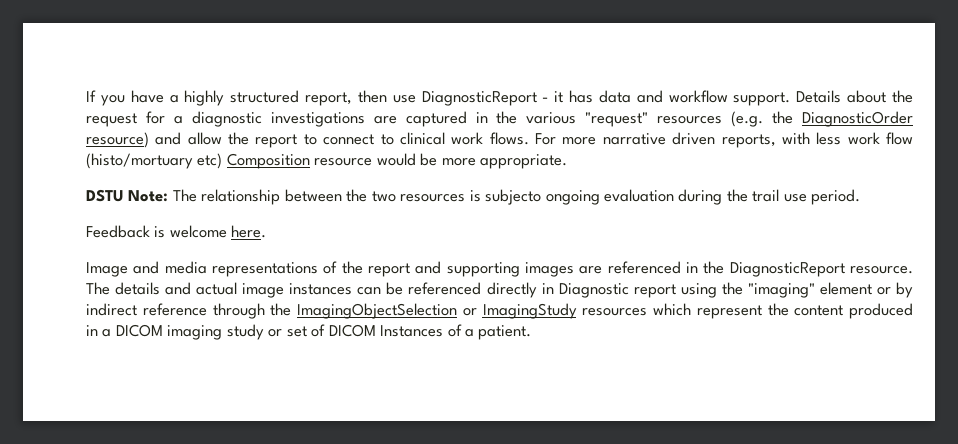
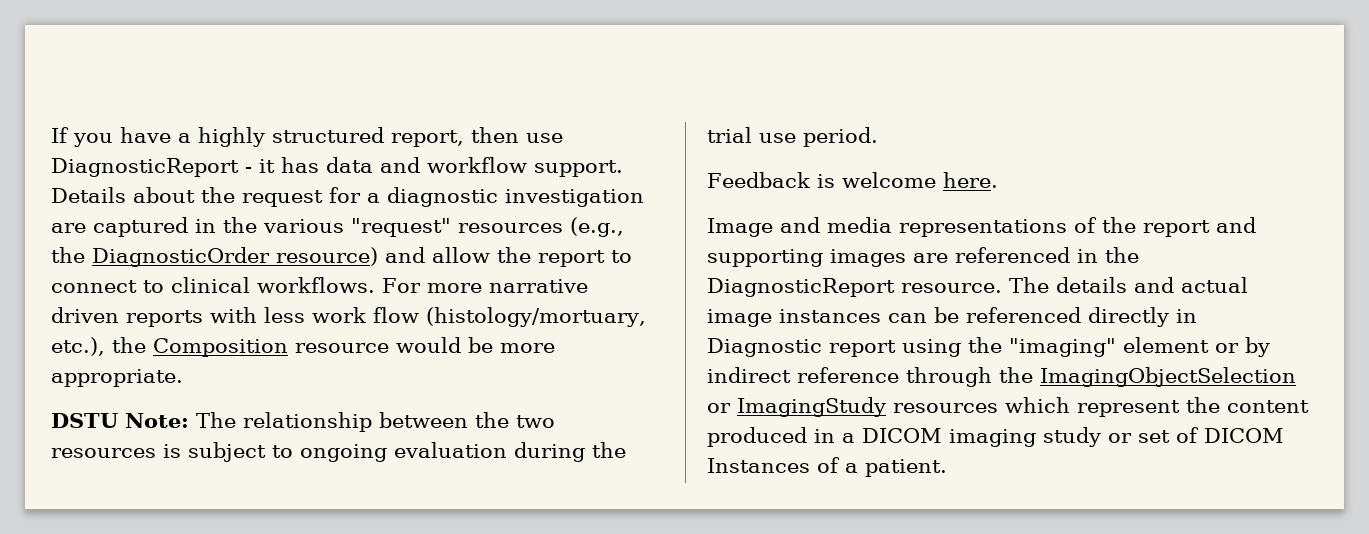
[270,112,365,127] investigations -> [505,189,644,207] investigation
[731,111,764,127] (e.g. -> [570,217,624,237] (e.g.,
[451,132,529,145] work flows. -> [257,277,375,293] workflows.
[721,134,776,148] reports, -> [126,310,203,327] reports
[86,153,223,169] (histo/mortuary etc) -> [426,307,646,327] [51,337,146,356] (histology/mortuary, etc.), the
[485,189,542,205] subjecto -> [188,442,293,462] subject to
[752,189,780,202] trail -> [707,127,752,143] trial

